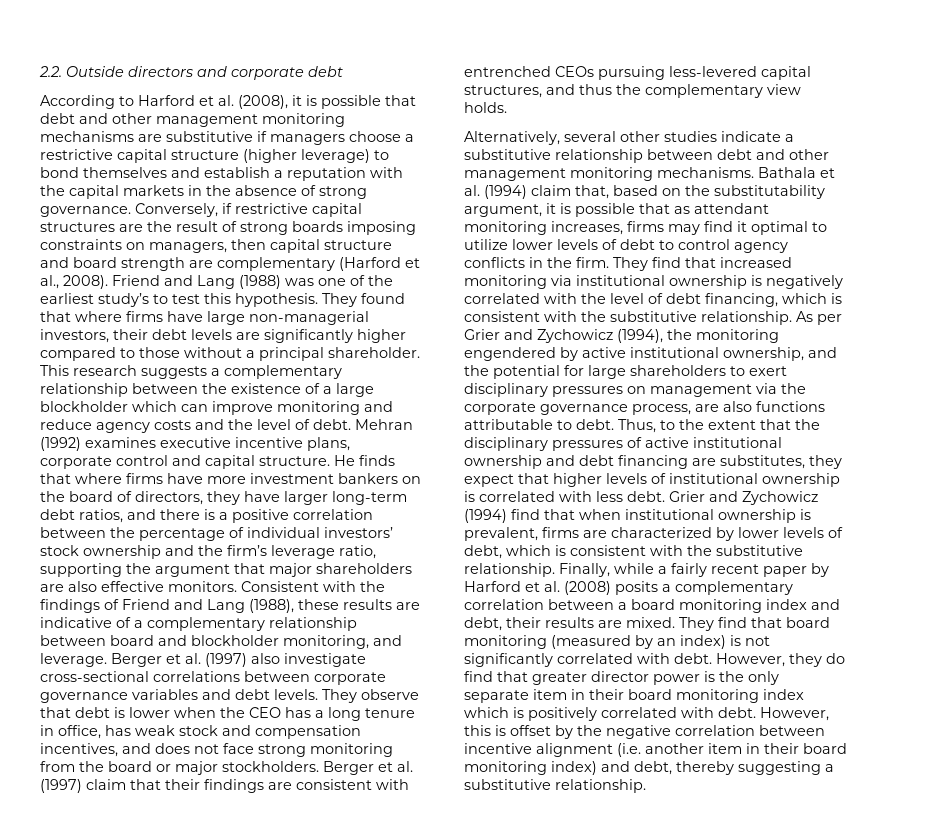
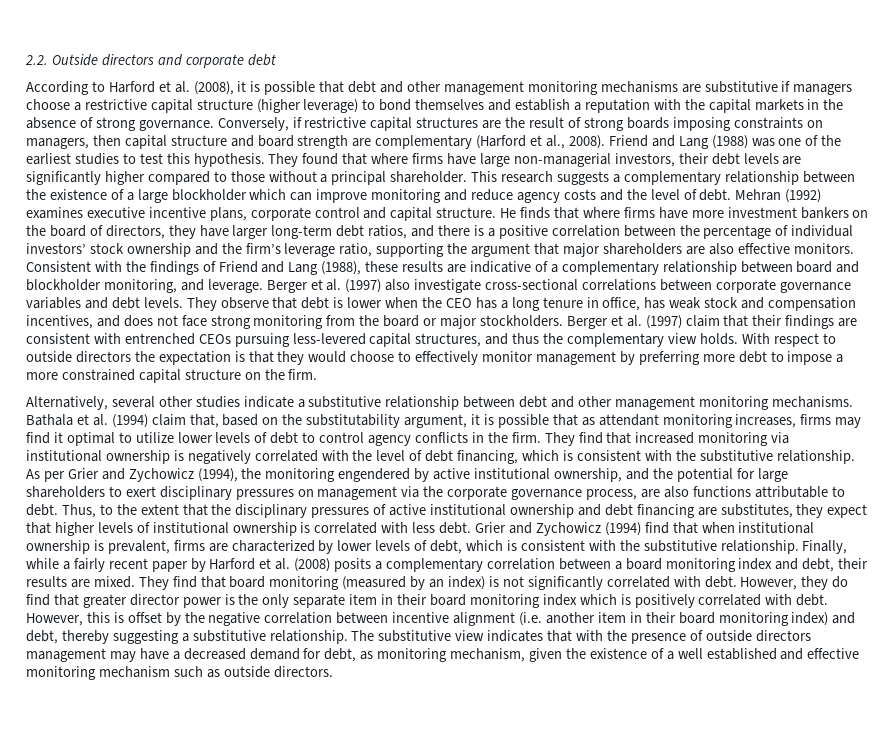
[98,293,149,307] study’s -> [74,153,119,165] studies
(507, 107) none -> [741,333,836,347] [26,351,844,365] [26,369,318,383] With respect to outside directors the expectation is that they would choose to effectively monitor management by preferring more debt to impose a more constrained capital structure on the firm.
(646, 786) none -> [351,630,811,644] [26,648,860,662] [26,666,333,680] The substitutive view indicates that with the presence of outside directors management may have a decreased demand for debt, as monitoring mechanism, given the existence of a well established and effective monitoring mechanism such as outside directors.

